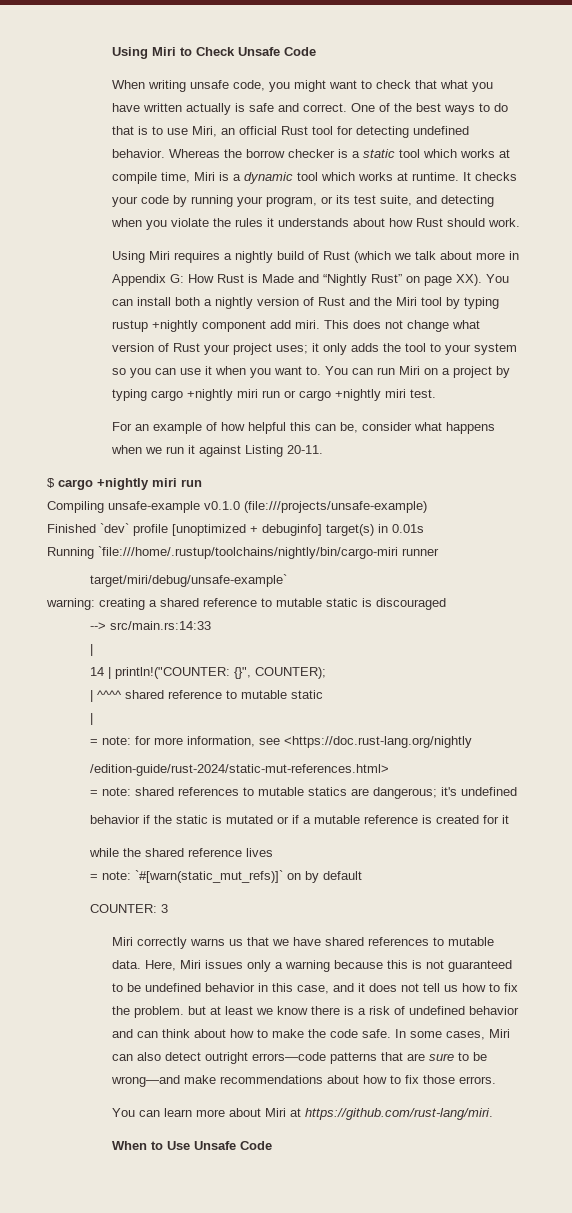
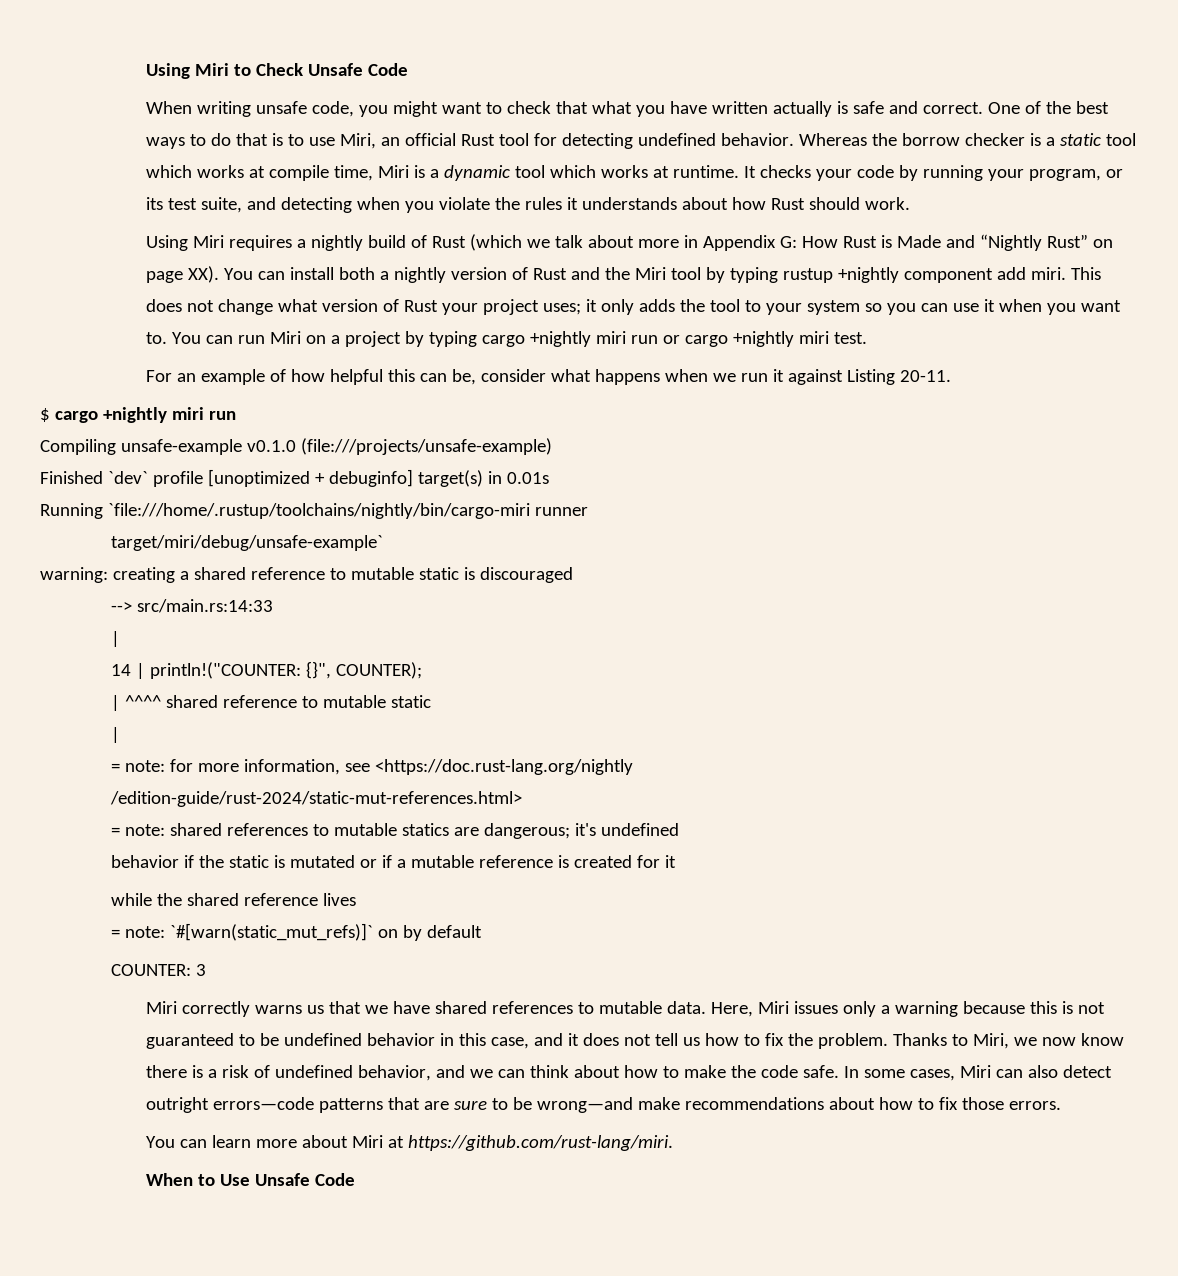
[188,1006,274,1015] but at least we -> [893,1033,1077,1049] Thanks to Miri, we now
[469,1006,520,1015] [112,1029,134,1038] behavior and -> [358,1065,494,1081] behavior, and we

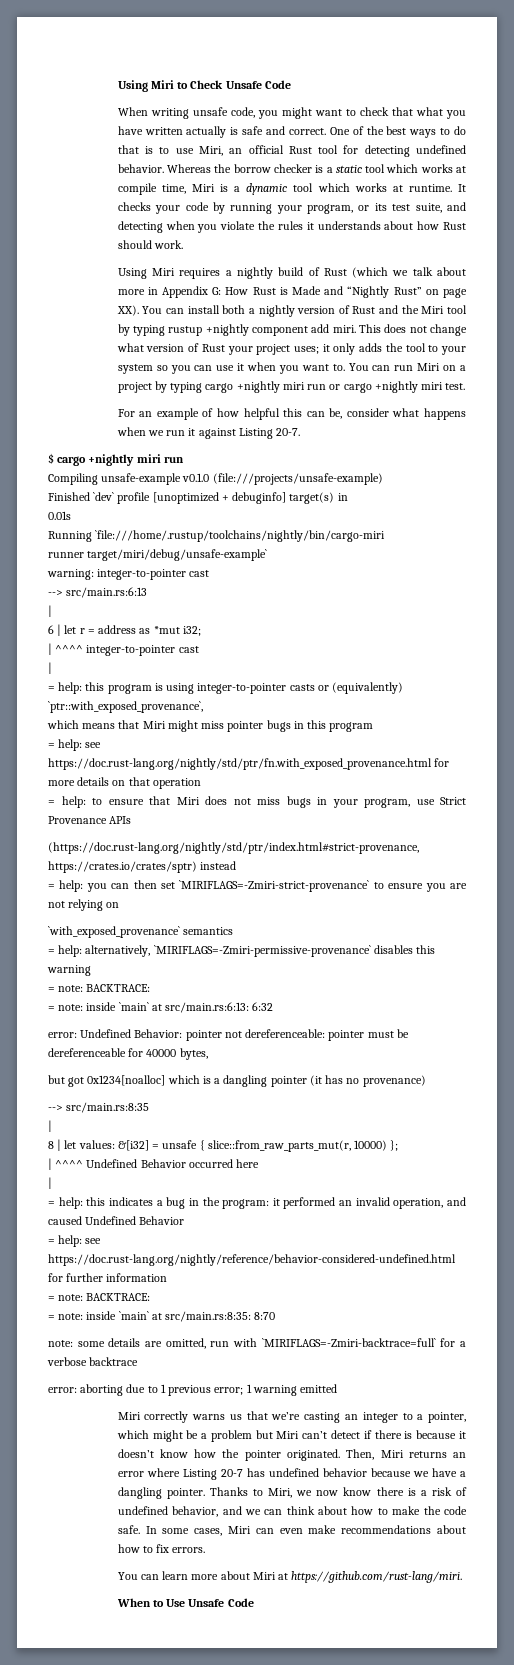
[900,370,952,382] 20-11. -> [276,428,301,436] 20-7.
(502, 477) none -> (348, 497) //
(530, 511) none -> (386, 536) //
(588, 511) // -> (84, 555) none
[112,567,573,583] [110,599,273,613] [110,631,120,647] [110,661,422,679] [110,695,431,711] [110,727,120,743] [110,759,633,775] [109,791,522,807] [110,823,679,839] [110,855,676,868] [110,893,356,906] [110,923,482,941] [110,964,206,976] creating a shared reference to mutable static is discouraged // --> src/main.rs:14:33 // | // 14 | println!("COUNTER: {}", COUNTER); // | ^^^^ shared reference to mutable static // | // = note: for more information, see <https://doc.rust-lang.org/nightly // /edition-guide/rust-2024/static-mut-references.html> // = note: shared references to mutable statics are dangerous; it's undefined // behavior if the static is mutated or if a mutable reference is created for it // while the shared reference lives // = note: `#[warn(static_mut_refs)]` on by default // COUNTER: 3 -> [97,569,210,580] [48,587,148,598] [48,605,52,617] [48,624,201,636] [48,643,199,656] [48,662,52,674] [48,682,404,694] [48,701,203,713] [47,720,374,732] [48,739,102,751] [48,758,450,770] [48,777,201,789] [48,796,466,808] [48,816,132,824] [48,842,419,854] [48,861,237,873] [48,880,467,892] [48,899,120,911] [48,926,234,938] [48,945,436,957] [47,965,91,976] [48,984,151,992] [48,1002,274,1013] [48,1029,409,1041] [48,1048,208,1060] [48,1075,426,1087] [48,1102,150,1113] [48,1120,52,1132] [48,1139,399,1152] [48,1158,260,1170] [48,1177,52,1189] [48,1197,467,1209] [48,1216,185,1225] [48,1235,102,1247] [48,1254,456,1266] [48,1273,168,1282] [48,1293,151,1301] [48,1311,276,1322] [48,1338,466,1349] [47,1357,139,1366] [48,1384,338,1396] integer-to-pointer cast // --> src/main.rs:6:13 // | // 6 | let r = address as *mut i32; // | ^^^^ integer-to-pointer cast // | // = help: this program is using integer-to-pointer casts or (equivalently) `ptr::with_exposed_provenance`, // which means that Miri might miss pointer bugs in this program // = help: see https://doc.rust-lang.org/nightly/std/ptr/fn.with_exposed_provenance.html for more details on that operation // = help: to ensure that Miri does not miss bugs in your program, use Strict Provenance APIs // (https://doc.rust-lang.org/nightly/std/ptr/index.html#strict-provenance, https://crates.io/crates/sptr) instead // = help: you can then set `MIRIFLAGS=-Zmiri-strict-provenance` to ensure you are not relying on // `with_exposed_provenance` semantics // = help: alternatively, `MIRIFLAGS=-Zmiri-permissive-provenance` disables this warning // = note: BACKTRACE: // = note: inside `main` at src/main.rs:6:13: 6:32 // error: Undefined Behavior: pointer not dereferenceable: pointer must be dereferenceable for 40000 bytes, // but got 0x1234[noalloc] which is a dangling pointer (it has no provenance) // --> src/main.rs:8:35 // | // 8 | let values: &[i32] = unsafe { slice::from_raw_parts_mut(r, 10000) }; // | ^^^^ Undefined Behavior occurred here // | // = help: this indicates a bug in the program: it performed an invalid operation, and caused Undefined Behavior // = help: see https://doc.rust-lang.org/nightly/reference/behavior-considered-undefined.html for further information // = note: BACKTRACE: // = note: inside `main` at src/main.rs:8:35: 8:70 // note: some details are omitted, run with `MIRIFLAGS=-Zmiri-backtrace=full` for a verbose backtrace // error: aborting due to 1 previous error; 1 warning emitted
[365,1001,1106,1017] [146,1033,889,1049] we have shared references to mutable data. Here, Miri issues only a warning because this is not guaranteed to be undefined behavior in this case, and it does not tell us how to fix the problem. -> [271,1412,466,1423] [116,1430,467,1442] [117,1449,466,1461] [117,1468,466,1480] [117,1487,205,1499] we’re casting an integer to a pointer, which might be a problem but Miri can’t detect if there is because it doesn’t know how the pointer originated. Then, Miri returns an error where Listing 20-7 has undefined behavior because we have a dangling pointer.
[1028,1065,1113,1078] [146,1097,634,1113] also detect outright errors—code patterns that are sure to be wrong—and -> [279,1528,303,1534] even
[962,1097,1005,1110] those -> (170, 1548) none

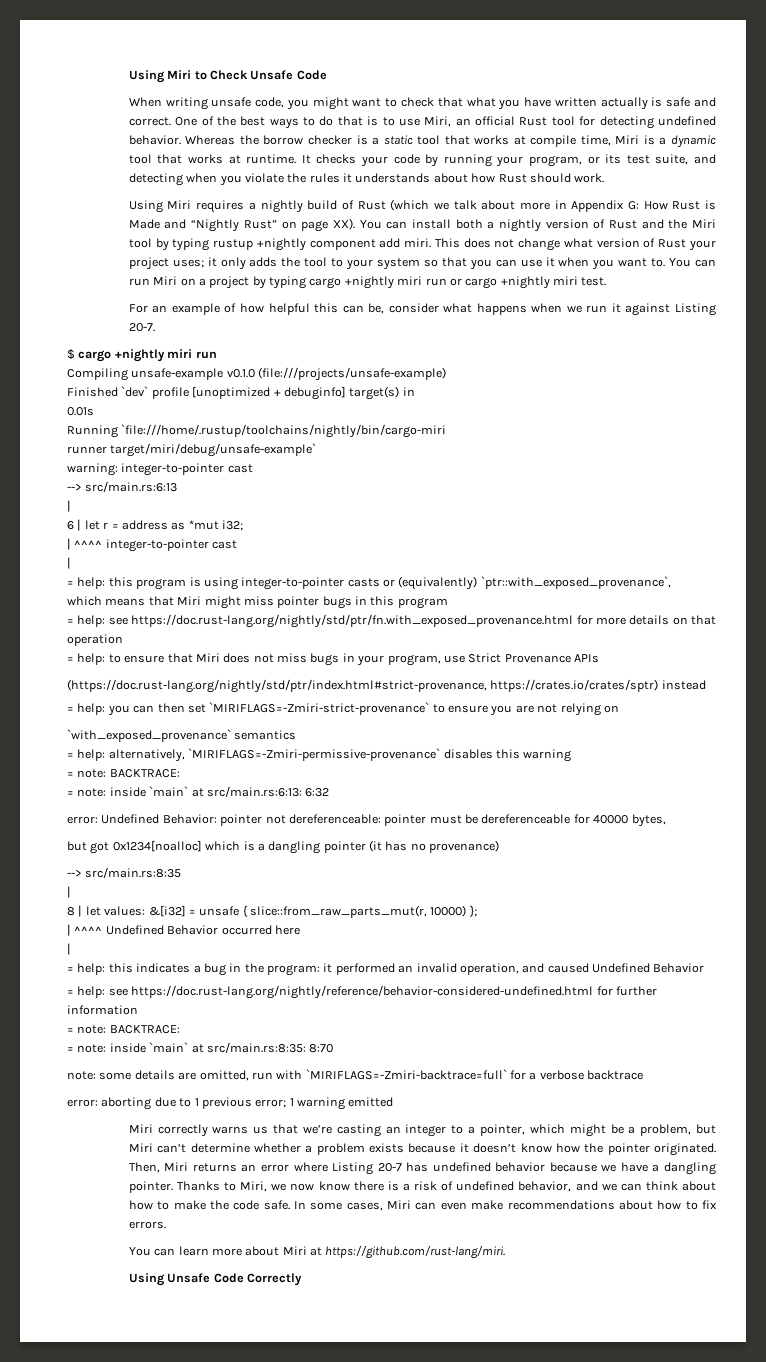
[386,164,419,173] which -> [444,135,470,145] that
[317,183,350,192] which -> [157,154,183,164] that
(168, 368) none -> [441,257,467,267] that
[210,1430,252,1442] problem -> [640,1124,692,1136] problem,
[331,1430,413,1439] detect if there is -> [190,1143,405,1155] determine whether a problem exists
[116,1598,254,1607] When to Use Unsafe Code -> [128,1273,302,1286] Using Unsafe Code Correctly

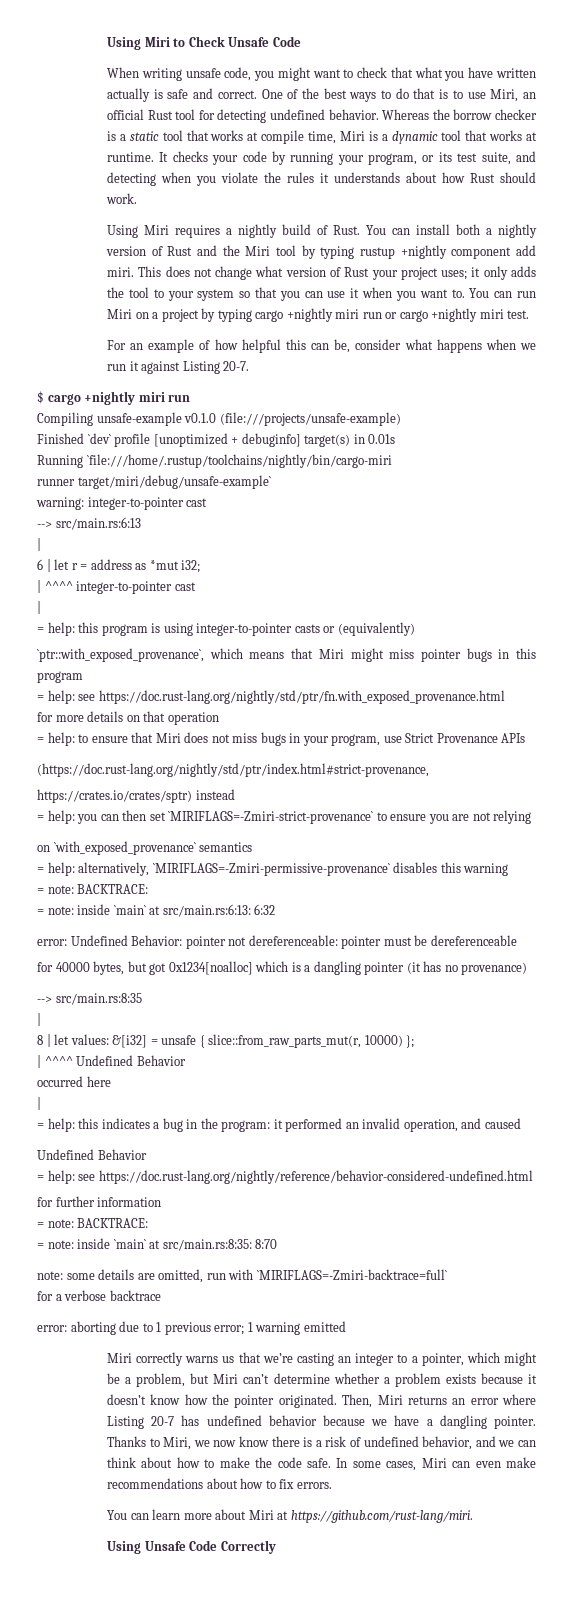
[357,199,717,212] [128,218,355,232] Rust (which we talk about more in Appendix G: How Rust is Made and “Nightly Rust” on page XX). -> [333,225,361,235] Rust.
(415, 391) // -> (365, 439) none
(478, 583) none -> (415, 629) //
(671, 582) // -> (204, 655) none
(574, 621) none -> (505, 697) //
(487, 686) none -> (429, 770) //
[603,705,619,713] on // -> [37,845,50,852] // on
(571, 819) none -> (517, 940) //
(666, 820) // -> (125, 968) none
(219, 930) none -> (186, 1060) //
(589, 968) none -> (521, 1123) //
(594, 992) none -> (533, 1177) //
(507, 1074) none -> (447, 1274) //

